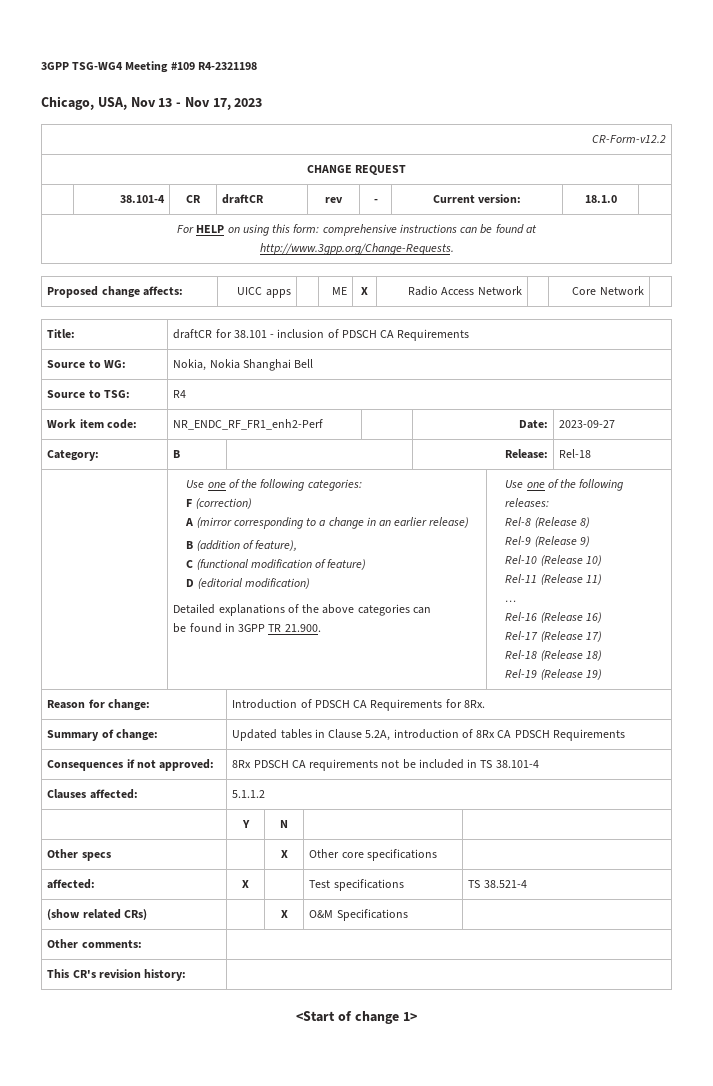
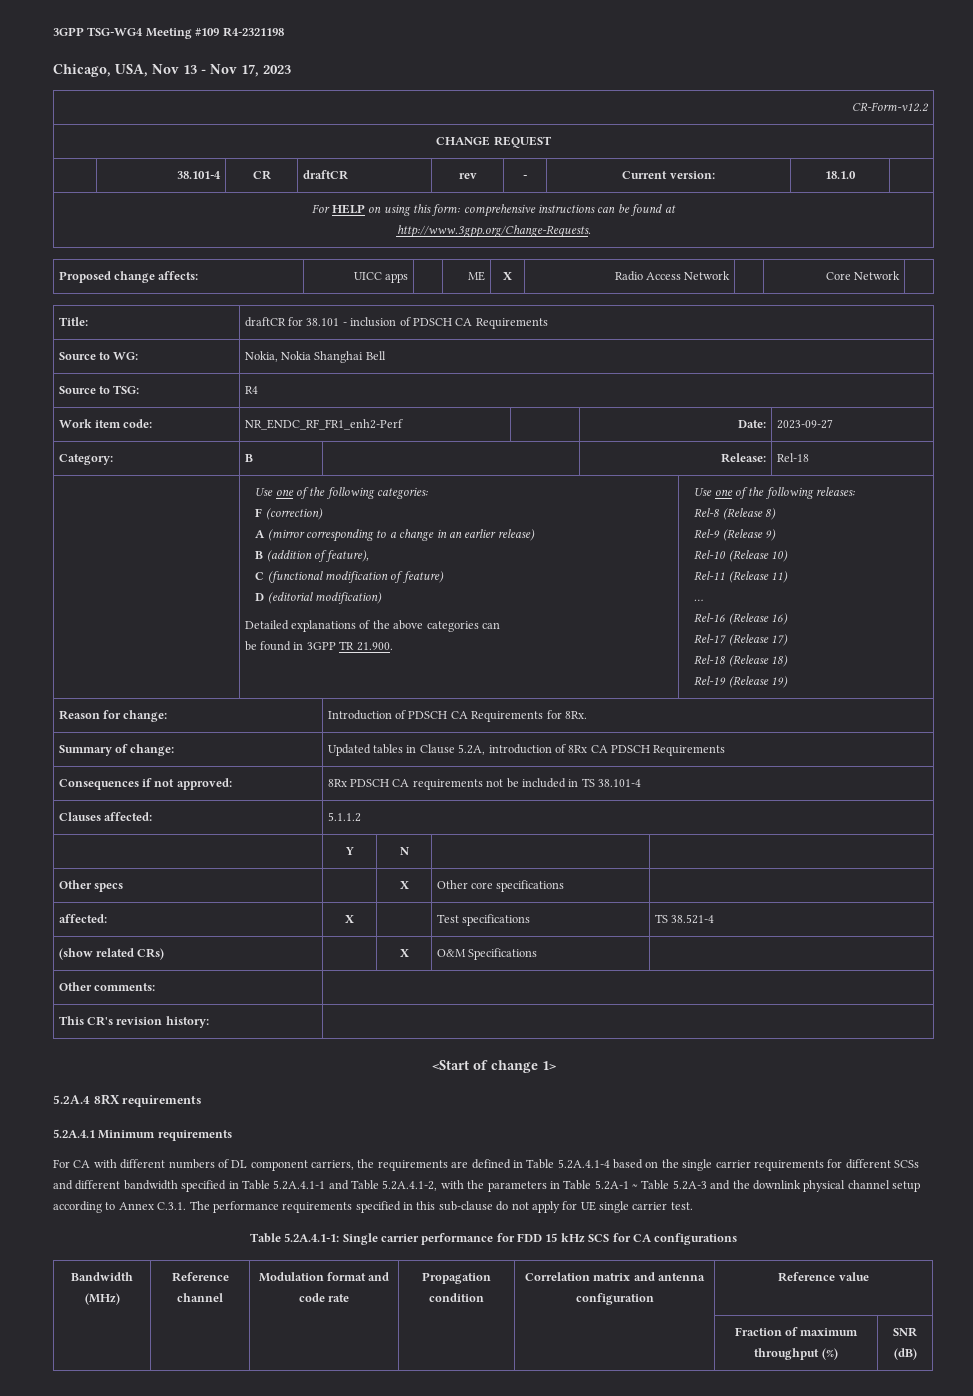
(417, 1016) none -> [53,1094,203,1107] [53,1129,232,1141] [53,1159,919,1171] [53,1180,920,1192] [53,1201,693,1213] [249,1233,738,1245] [71,1272,133,1281] [84,1293,120,1305] [171,1272,229,1282] [177,1293,223,1302] [258,1272,390,1282] [298,1293,350,1302] [422,1272,491,1284] [429,1293,484,1302] [524,1272,706,1281] [575,1293,654,1305] [778,1272,869,1282] [734,1327,859,1336] [754,1348,838,1360] [893,1327,917,1337] [893,1348,917,1360] // 5.2A.4 8RX requirements // 5.2A.4.1 Minimum requirements // For CA with different numbers of DL component carriers, the requirements are defined in Table 5.2A.4.1-4 based on the single carrier requirements for different SCSs and different bandwidth specified in Table 5.2A.4.1-1 and Table 5.2A.4.1-2, with the parameters in Table 5.2A-1 ~ Table 5.2A-3 and the downlink physical channel setup according to Annex C.3.1. The performance requirements specified in this sub-clause do not apply for UE single carrier test. // Table 5.2A.4.1-1: Single carrier performance for FDD 15 kHz SCS for CA configurations // Bandwidth (MHz) | Reference channel | Modulation format and code rate | Propagation condition | Correlation matrix and antenna configuration | Reference value // | | | | | Fraction of maximum throughput (%) | SNR (dB)

